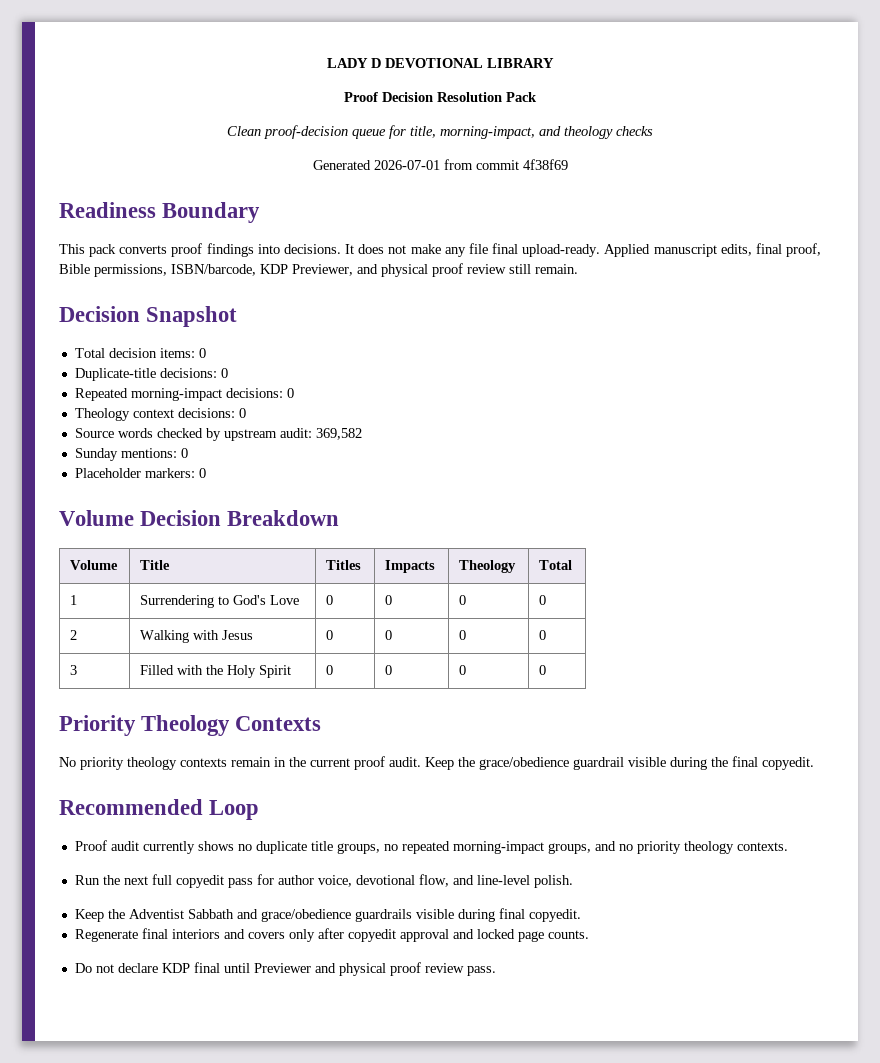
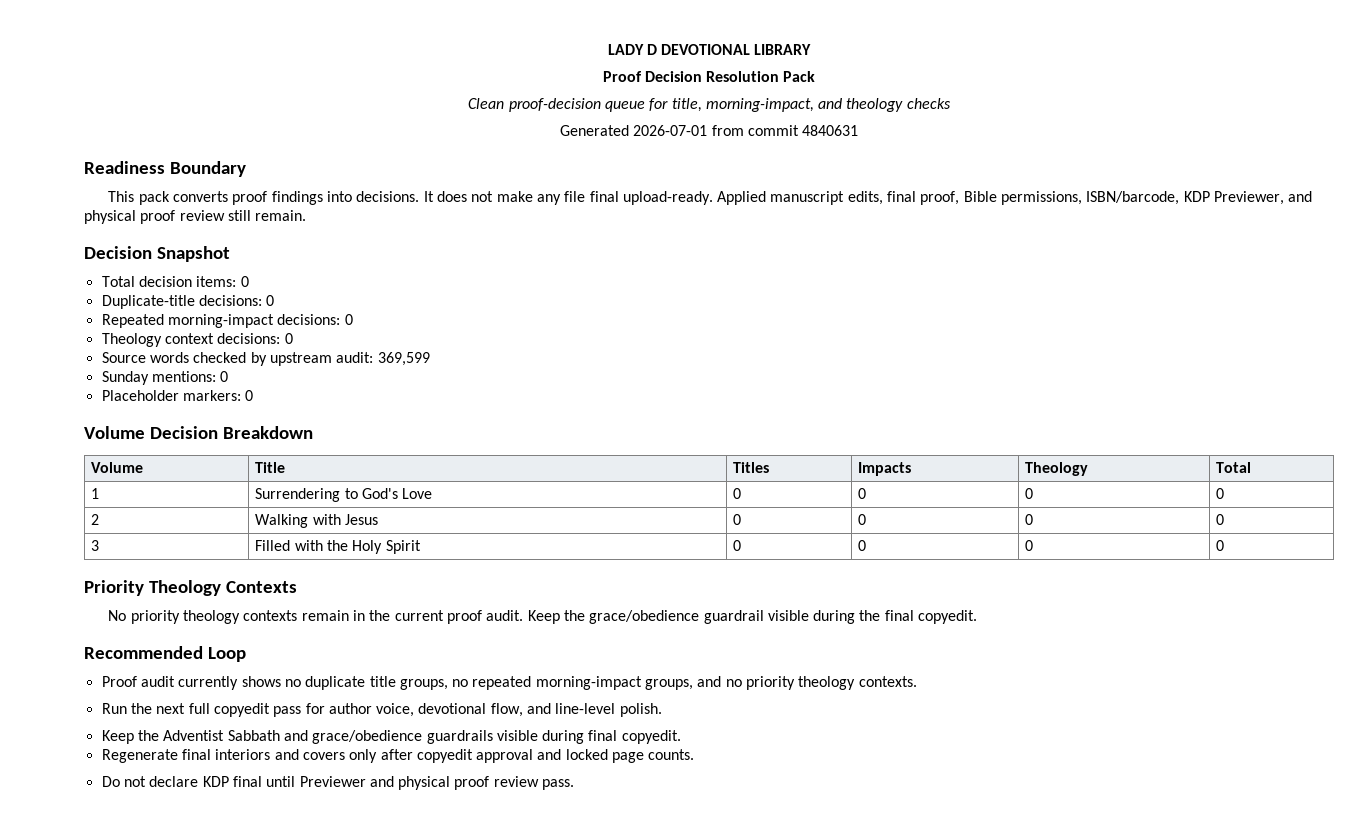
[522,159,568,170] 4f38f69 -> [802,125,859,136] 4840631
[315,428,362,440] 369,582 -> [377,352,430,366] 369,599

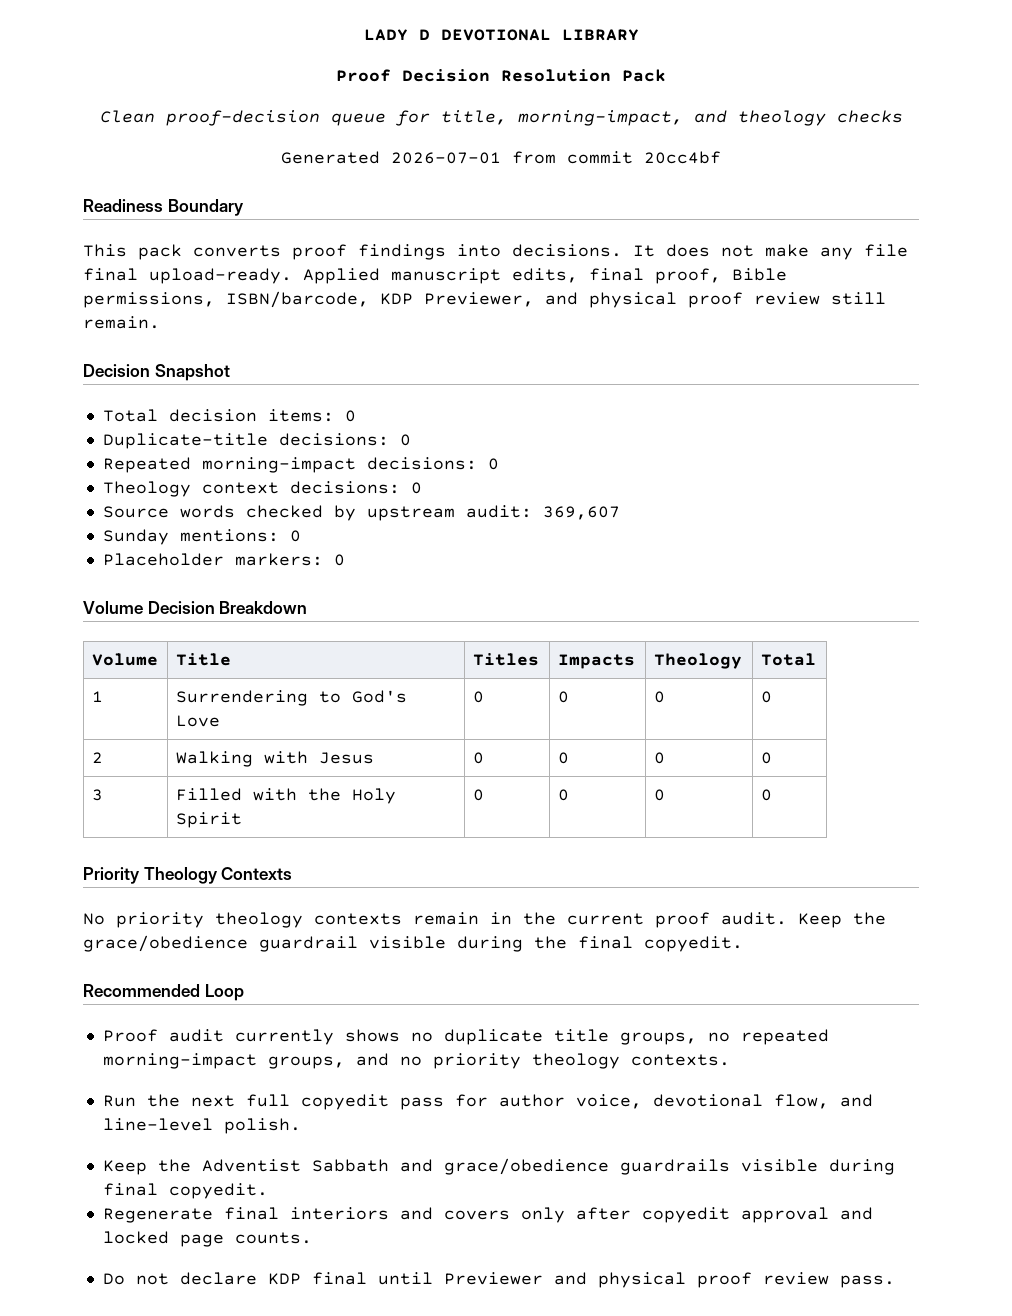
[802,125,859,136] 4840631 -> [644,151,721,164] 20cc4bf
[377,352,430,366] 369,599 -> [542,506,620,520] 369,607

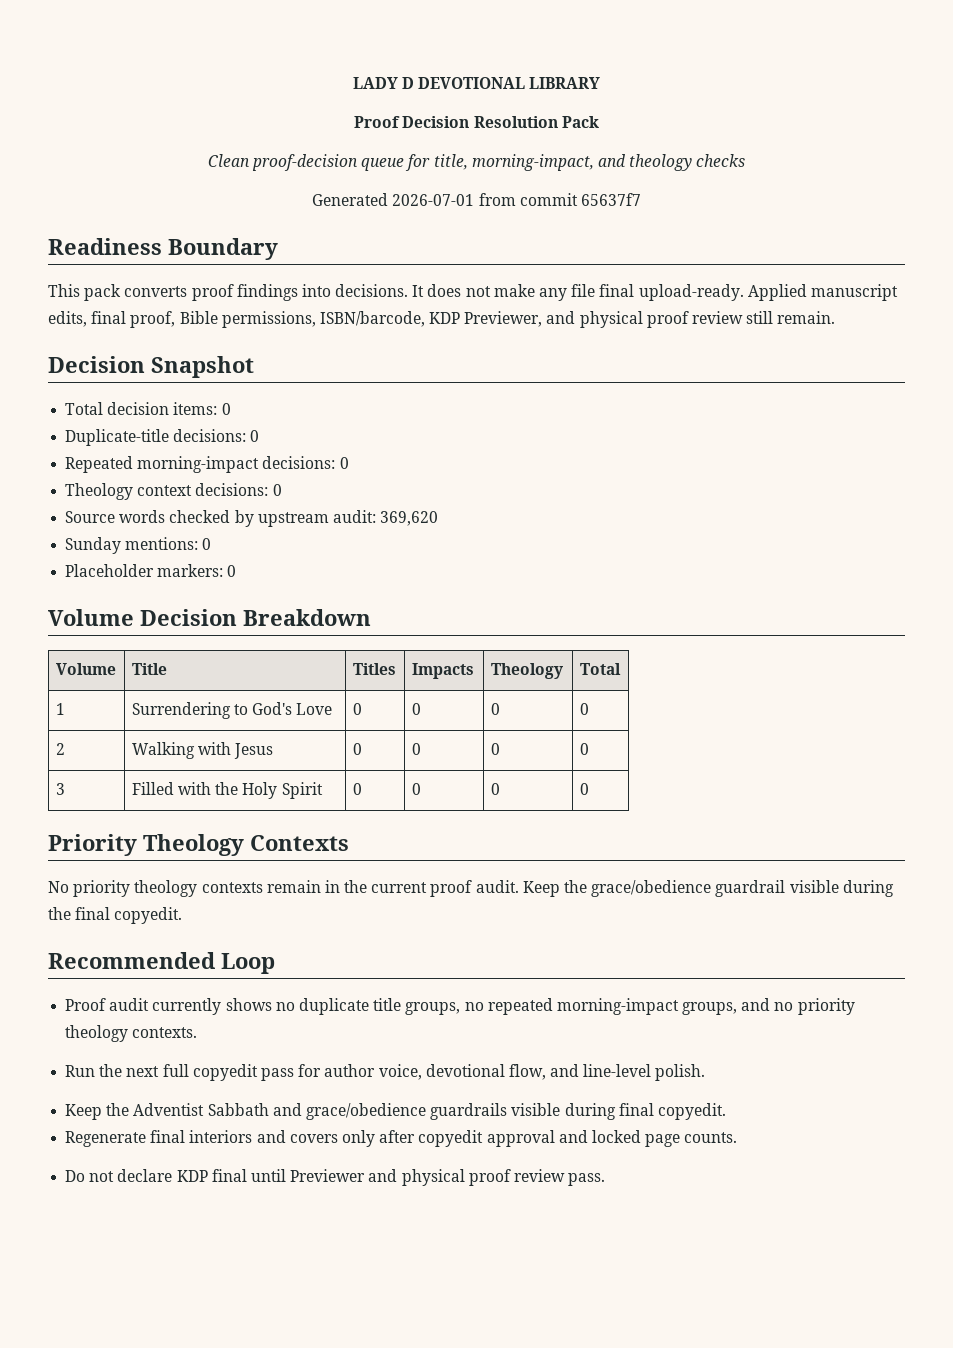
[644,151,721,164] 20cc4bf -> [580,193,641,206] 65637f7
[542,506,620,520] 369,607 -> [380,511,439,526] 369,620

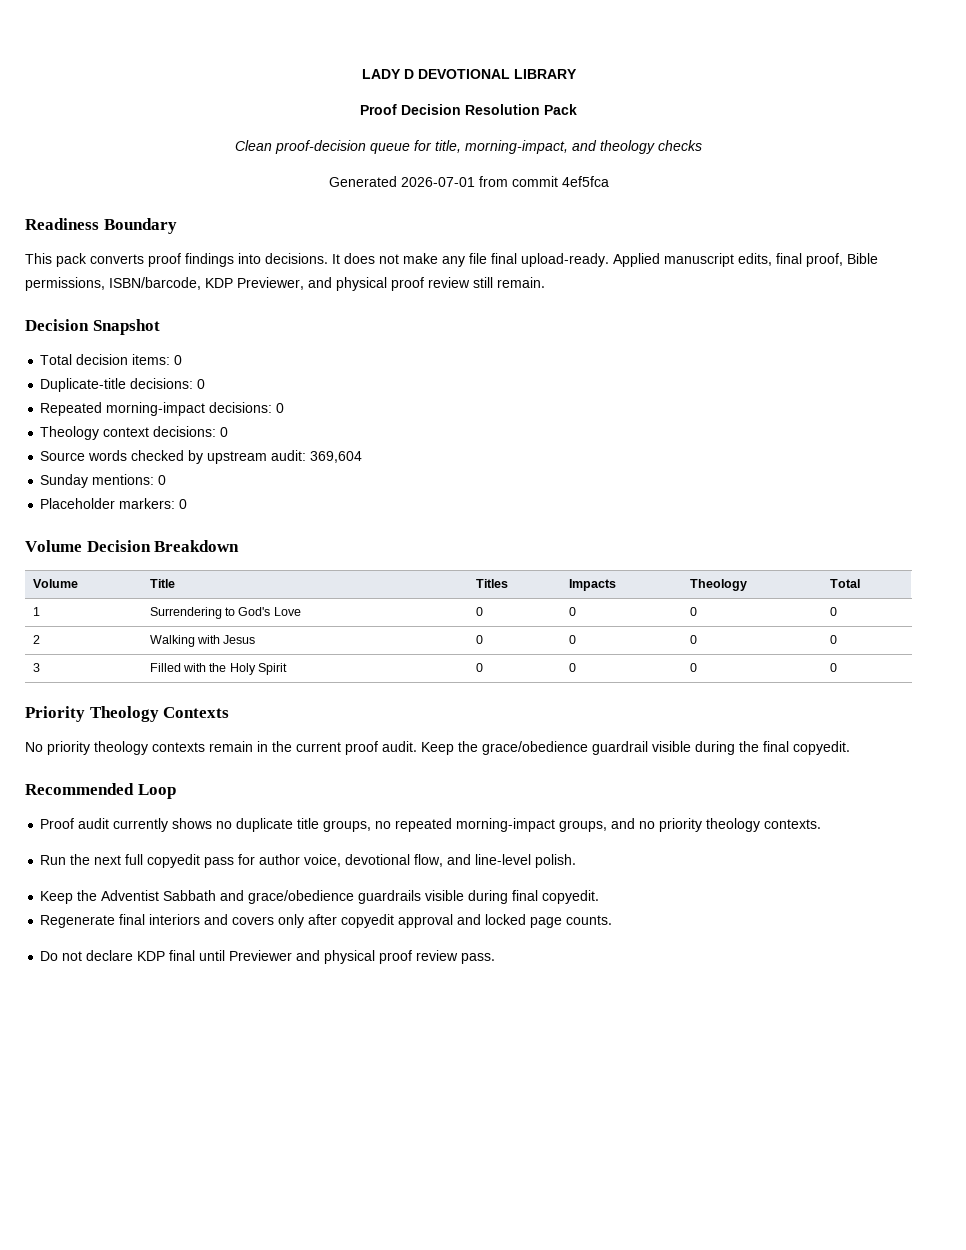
[580,193,641,206] 65637f7 -> [561,176,609,187] 4ef5fca
[380,511,439,526] 369,620 -> [310,451,363,463] 369,604

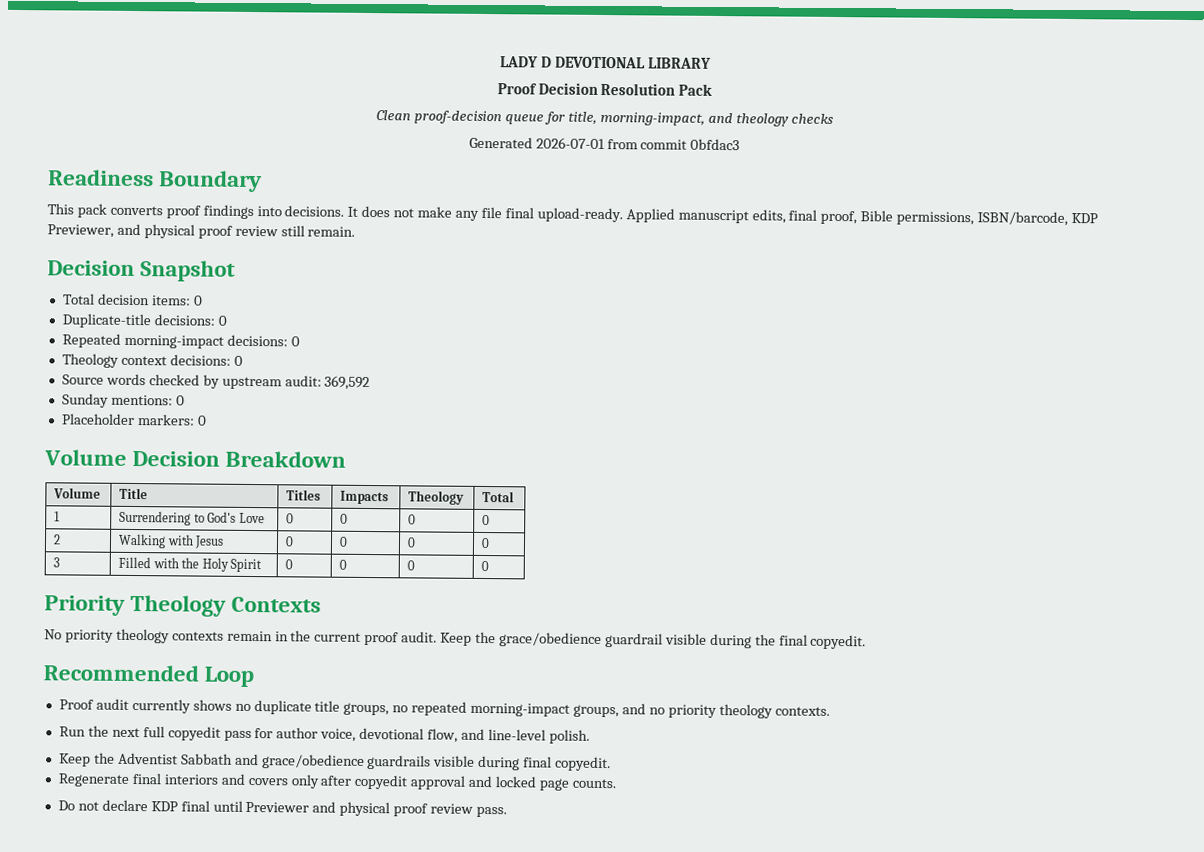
[561,176,609,187] 4ef5fca -> [690,138,741,151] 0bfdac3
[310,451,363,463] 369,604 -> [324,375,371,391] 369,592

